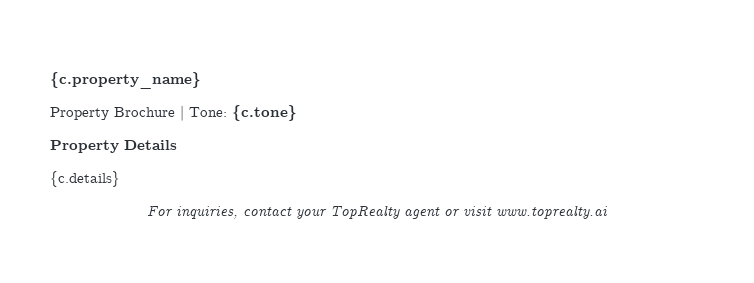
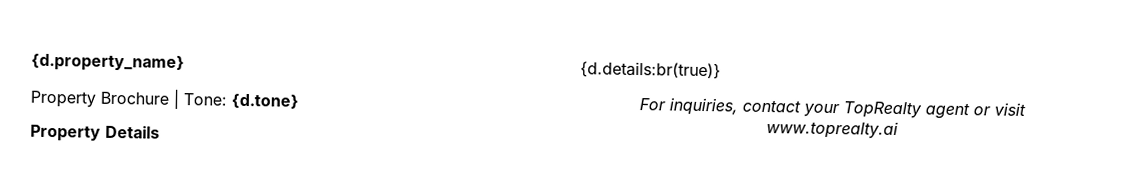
[50,72,201,89] {c.property_name} -> [31,53,185,73] {d.property_name}
[232,105,297,121] {c.tone} -> [231,93,299,109] {d.tone}
[50,171,120,187] {c.details} -> [580,61,721,80] {d.details:br(true)}

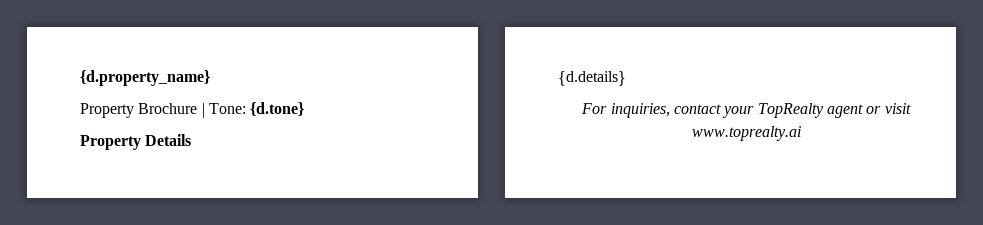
[580,61,721,80] {d.details:br(true)} -> [558,71,626,86] {d.details}

